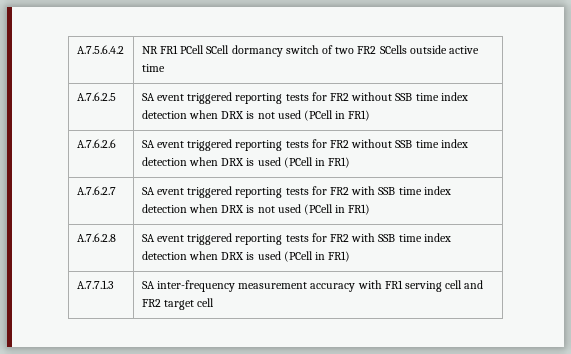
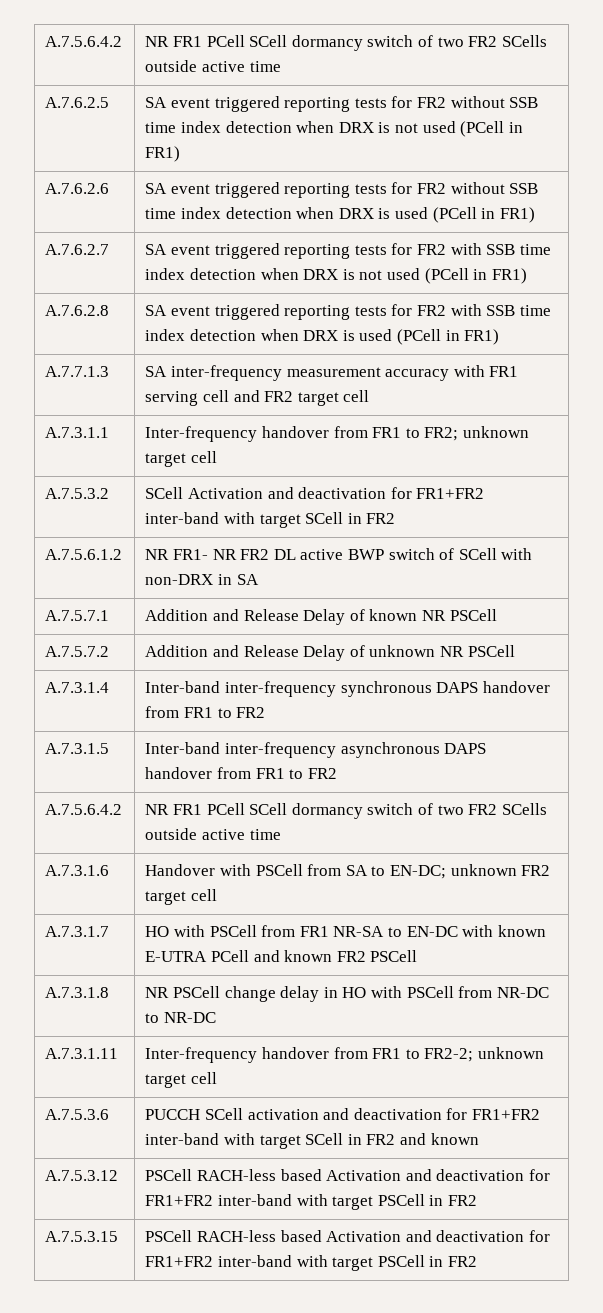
(215, 302) none -> [45,427,110,438] [145,426,529,442] [145,451,217,467] [45,488,110,499] [145,487,485,499] [145,512,396,528] [45,549,123,560] [145,548,533,560] [145,574,259,585] [45,610,110,621] [145,609,497,625] [45,646,110,657] [145,645,515,661] [45,682,110,693] [145,681,550,697] [145,706,266,718] [45,743,110,754] [145,742,487,758] [145,767,337,779] [45,804,123,815] [145,803,547,819] [145,828,281,840] [45,865,110,876] [145,864,551,879] [145,889,217,905] [45,926,110,937] [145,925,546,937] [145,950,418,962] [45,987,110,998] [145,986,549,1002] [145,1012,216,1023] [45,1048,119,1059] [145,1047,544,1063] [145,1072,217,1088] [45,1109,110,1120] [145,1108,540,1120] [145,1133,479,1149] [45,1170,119,1181] [145,1169,550,1181] [145,1194,477,1210] [45,1231,119,1242] [145,1230,550,1242] [145,1255,477,1271] // A.7.3.1.1 | Inter-frequency handover from FR1 to FR2; unknown target cell // A.7.5.3.2 | SCell Activation and deactivation for FR1+FR2 inter-band with target SCell in FR2 // A.7.5.6.1.2 | NR FR1- NR FR2 DL active BWP switch of SCell with non-DRX in SA // A.7.5.7.1 | Addition and Release Delay of known NR PSCell // A.7.5.7.2 | Addition and Release Delay of unknown NR PSCell // A.7.3.1.4 | Inter-band inter-frequency synchronous DAPS handover from FR1 to FR2 // A.7.3.1.5 | Inter-band inter-frequency asynchronous DAPS handover from FR1 to FR2 // A.7.5.6.4.2 | NR FR1 PCell SCell dormancy switch of two FR2 SCells outside active time // A.7.3.1.6 | Handover with PSCell from SA to EN-DC; unknown FR2 target cell // A.7.3.1.7 | HO with PSCell from FR1 NR-SA to EN-DC with known E-UTRA PCell and known FR2 PSCell // A.7.3.1.8 | NR PSCell change delay in HO with PSCell from NR-DC to NR-DC // A.7.3.1.11 | Inter-frequency handover from FR1 to FR2-2; unknown target cell // A.7.5.3.6 | PUCCH SCell activation and deactivation for FR1+FR2 inter-band with target SCell in FR2 and known // A.7.5.3.12 | PSCell RACH-less based Activation and deactivation for FR1+FR2 inter-band with target PSCell in FR2 // A.7.5.3.15 | PSCell RACH-less based Activation and deactivation for FR1+FR2 inter-band with target PSCell in FR2

